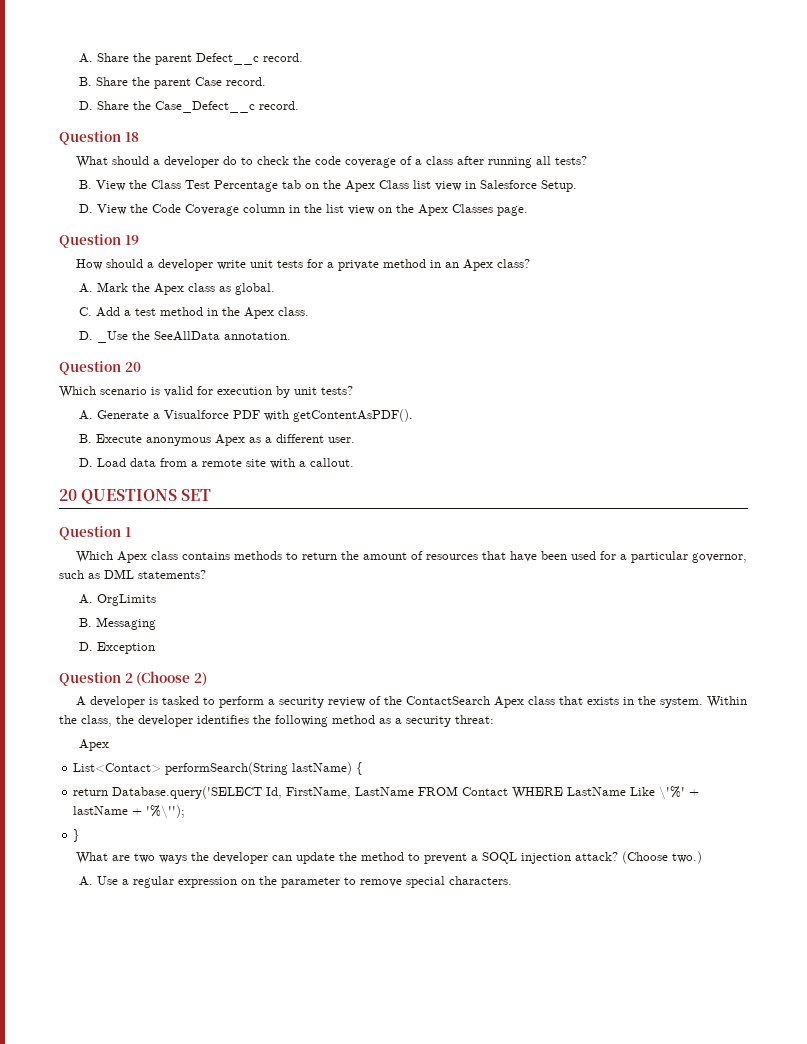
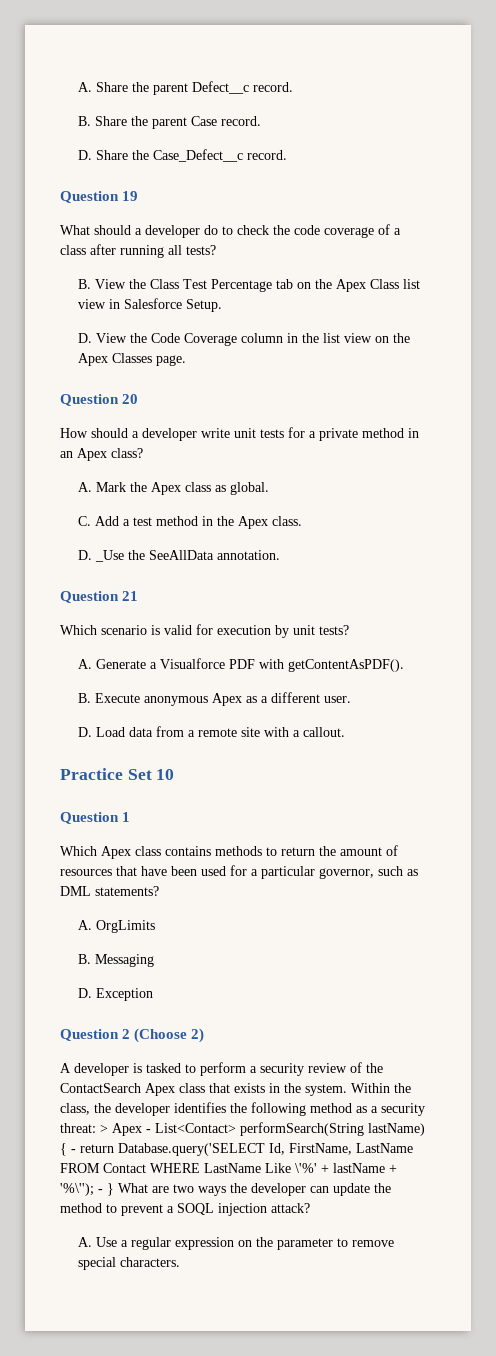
[124,132,139,142] 18 -> [122,191,139,201] 19
[124,235,139,245] 19 -> [122,394,139,404] 20
[124,362,141,372] 20 -> [122,591,139,601] 21
[59,489,212,504] 20 QUESTIONS SET -> [60,768,175,780] Practice Set 10
[79,739,110,751] // Apex // -> [100,1123,151,1136] > Apex -
(364, 768) // -> [71,1149,76,1153] -
(186, 812) // -> [98,1189,103,1193] -
(81, 835) // -> (114, 1189) none
[622,851,703,864] (Choose two.) -> (310, 1208) none

